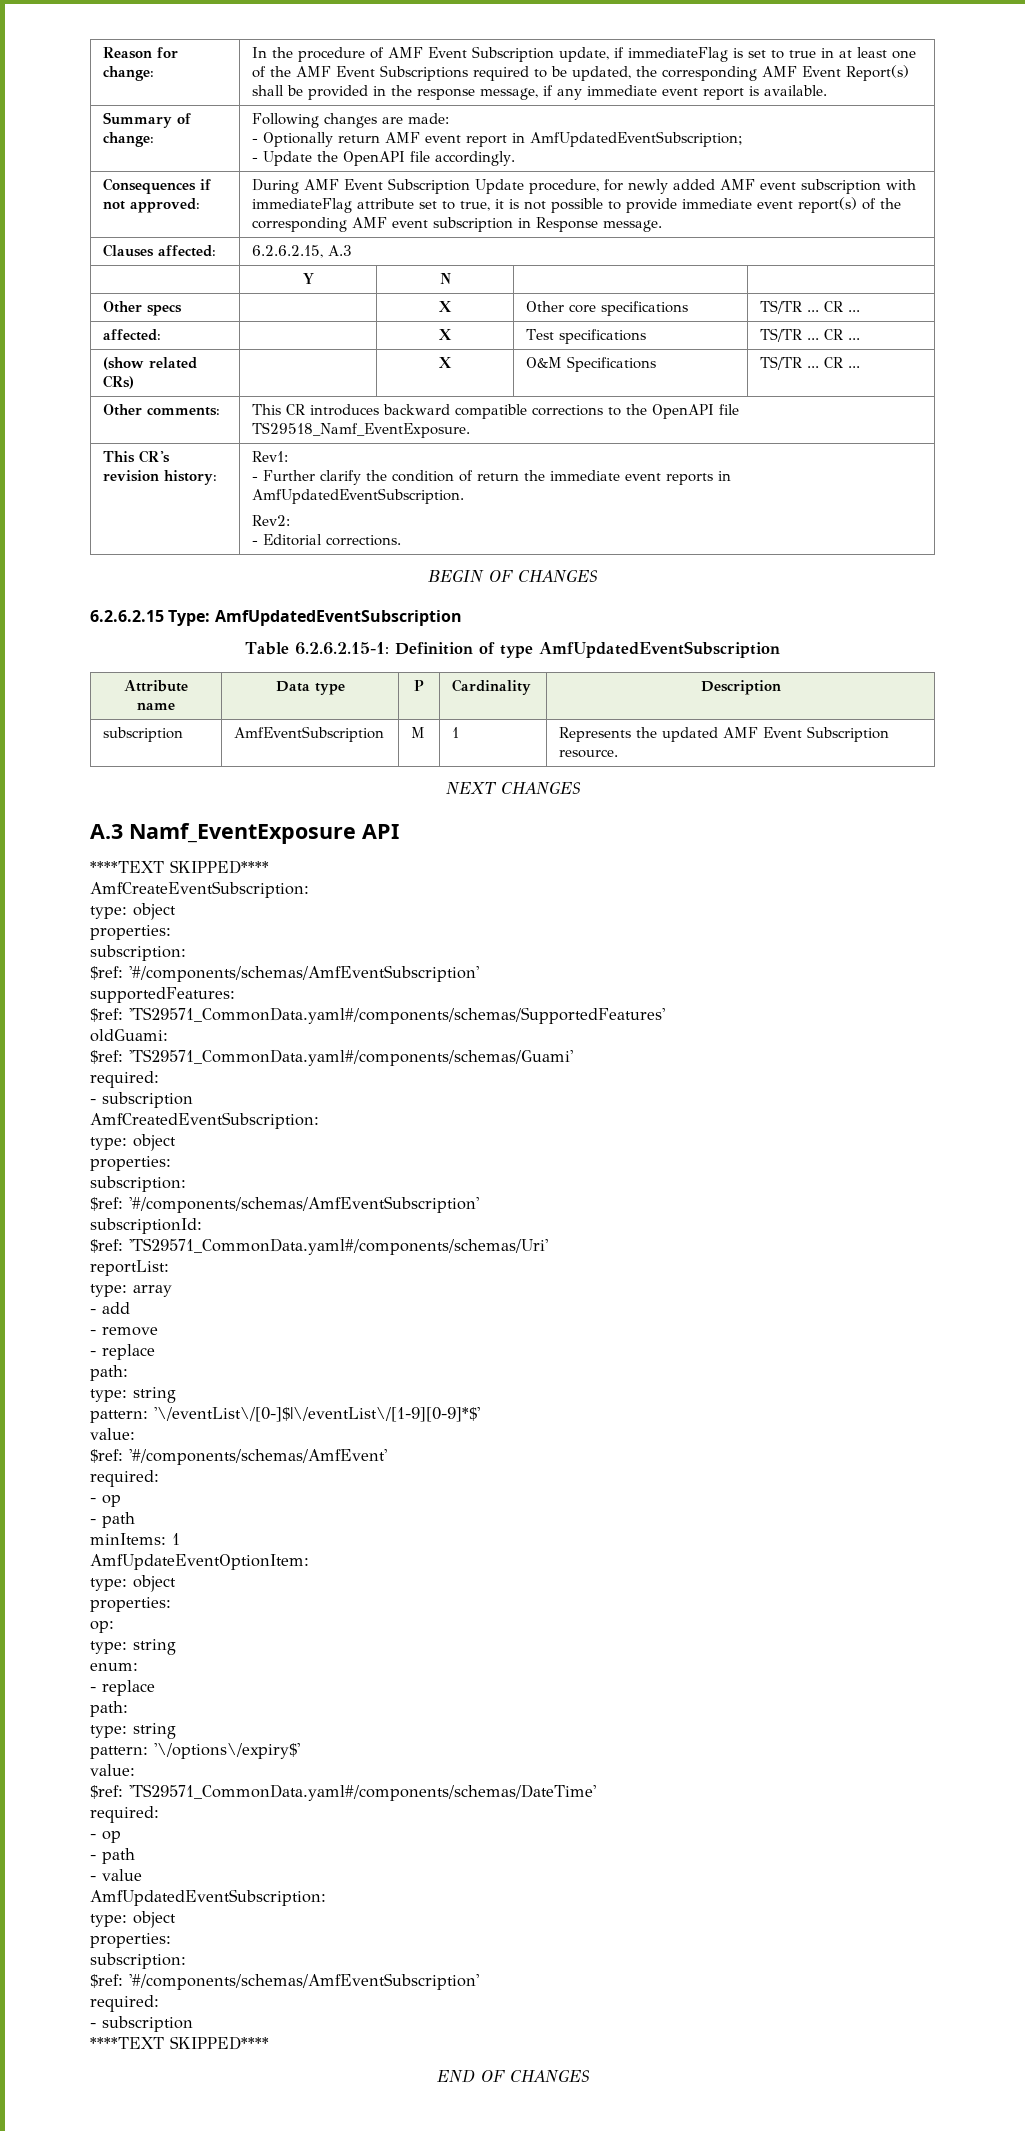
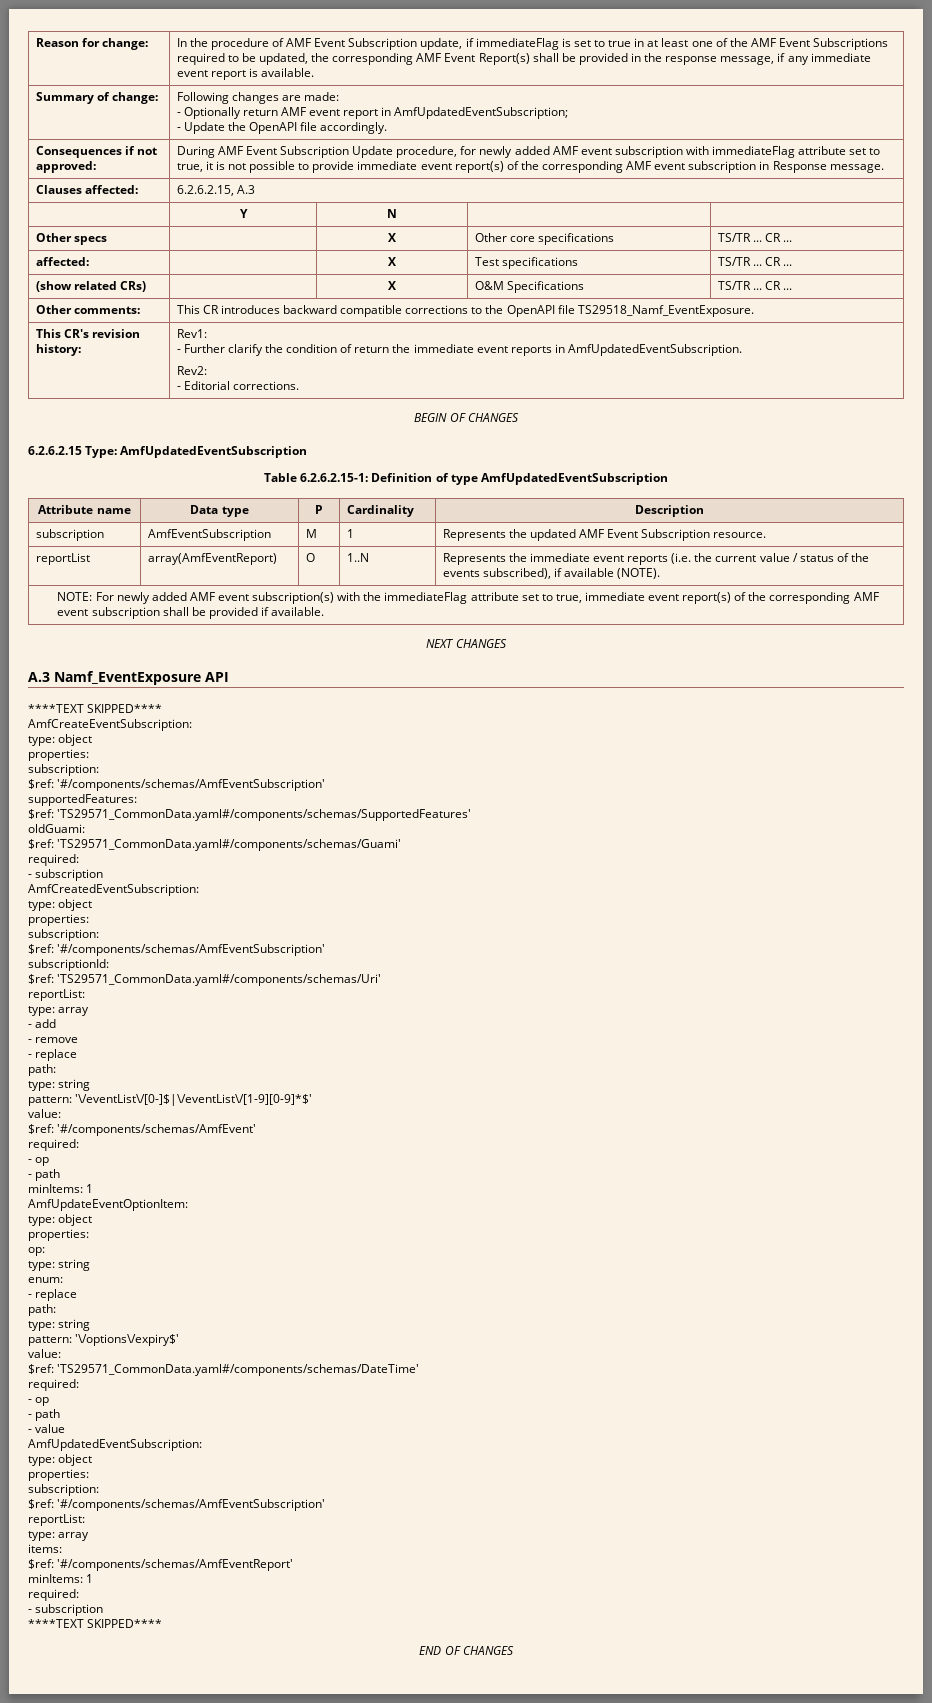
(619, 753) none -> [35,553,90,565] [147,553,277,565] [305,553,315,562] [346,553,369,562] [442,553,870,565] [442,568,661,579] [57,592,879,604] [57,607,325,619] // reportList | array(AmfEventReport) | O | 1..N | Represents the immediate event reports (i.e. the current value / status of the events subscribed), if available (NOTE). // NOTE: For newly added AMF event subscription(s) with the immediateFlag attribute set to true, immediate event report(s) of the corresponding AMF event subscription shall be provided if available.
(479, 1981) none -> [28,1514,85,1526] [28,1531,90,1541] [28,1544,62,1553] [28,1559,294,1571] [28,1574,94,1583] // reportList: // type: array // items: // $ref: '#/components/schemas/AmfEventReport' // minItems: 1

